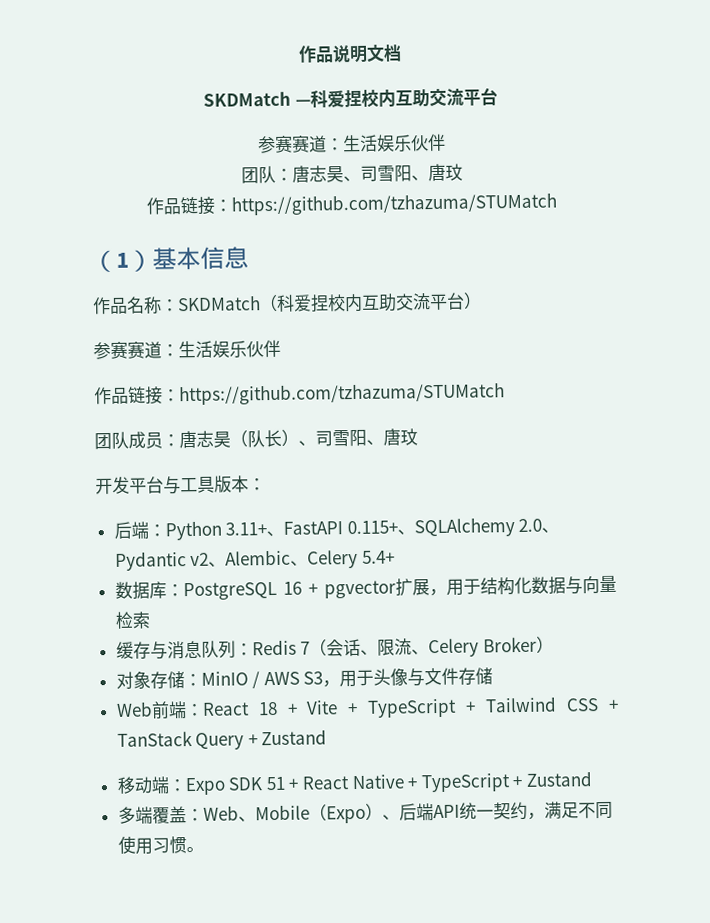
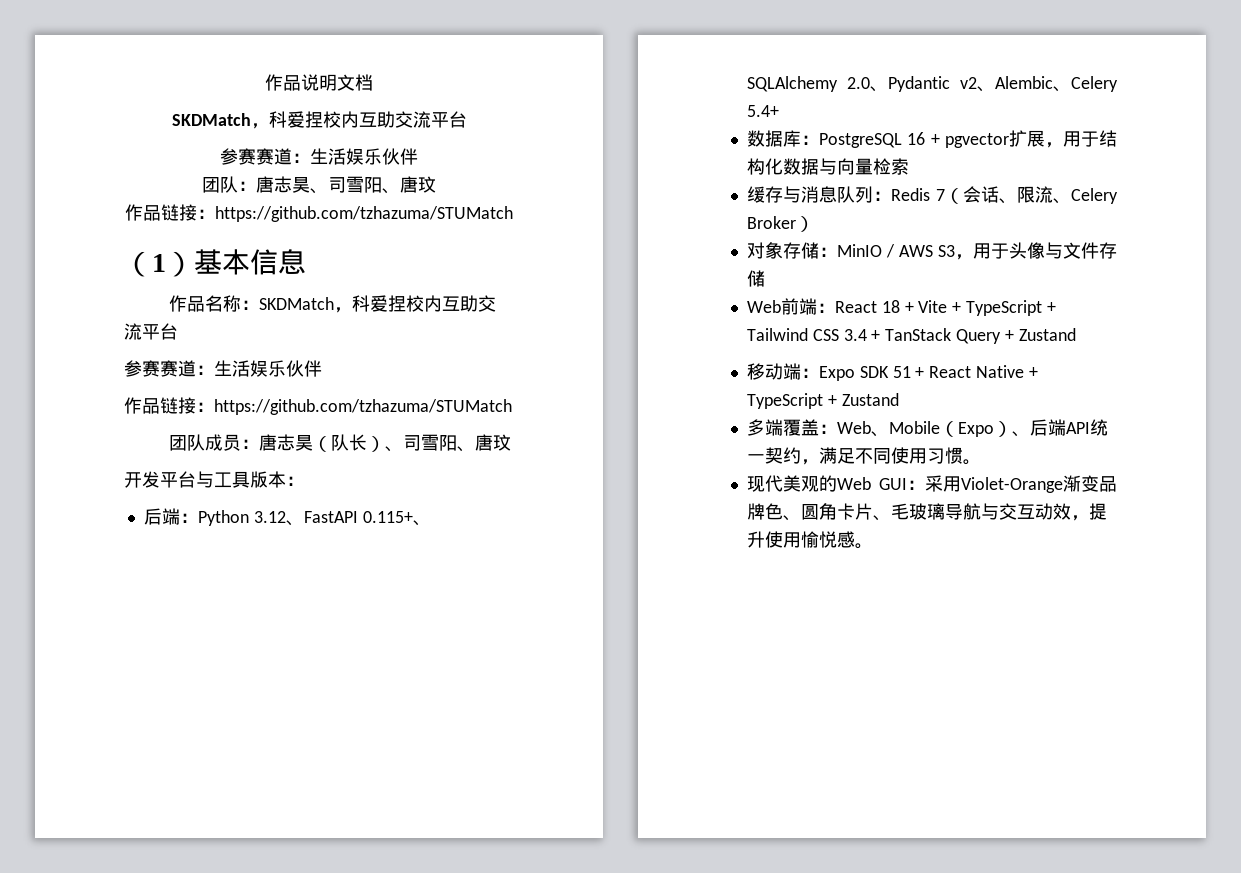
[294,99,311,106] — -> [250,123,269,129] ，
[259,292,482,313] （科爱捏校内互助交流平台） -> [334,295,497,313] [124,323,178,340] ，科爱捏校内互助交流平台
[225,522,268,536] 3.11+ -> [253,511,286,523] 3.12
(600, 705) none -> [843,329,867,341] 3.4
(204, 849) none -> [746,475,1117,493] [746,503,1107,521] [746,531,873,549] // 现代美观的Web GUI：采用Violet-Orange渐变品牌色、圆角卡片、毛玻璃导航与交互动效，提升使用愉悦感。

